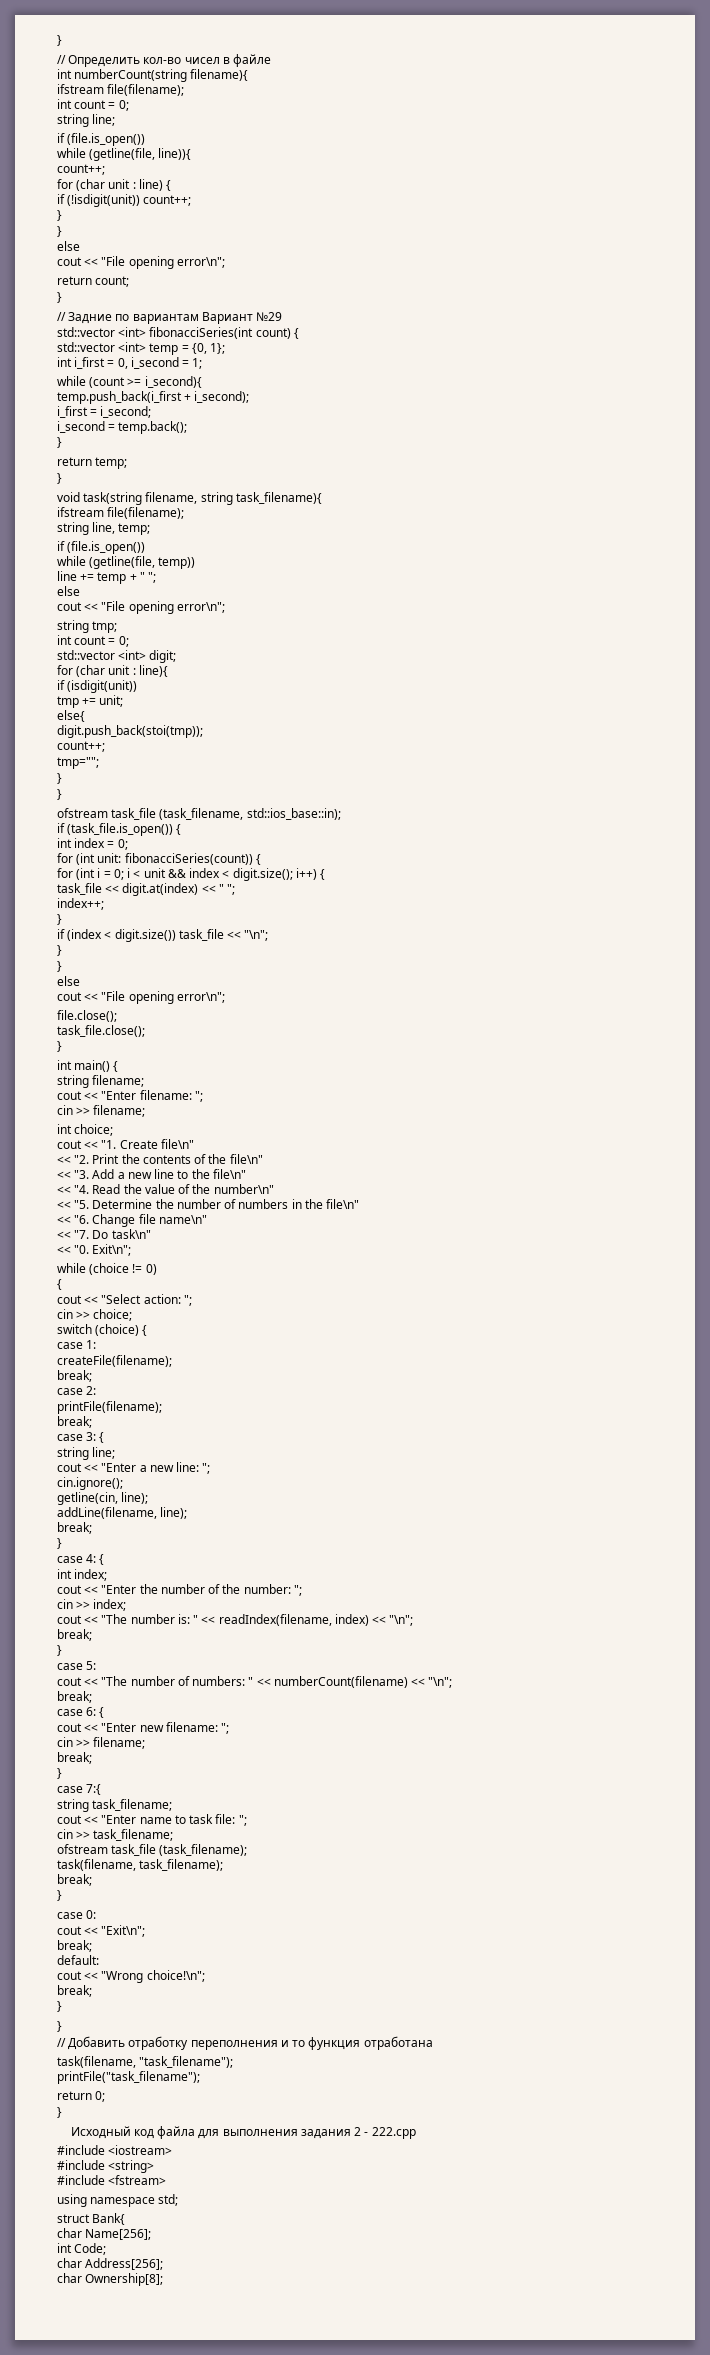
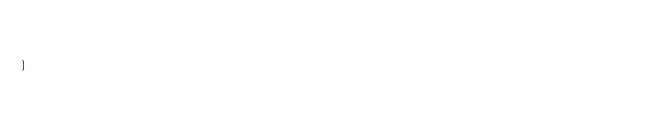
[57,35,62,46] [57,54,272,67] [57,69,249,82] [57,84,185,96] [57,99,129,111] [57,114,116,127] [57,133,146,146] [57,148,192,161] [57,164,105,175] [57,179,172,191] [57,194,192,207] [57,210,62,221] [57,226,62,237] [57,241,80,251] [57,256,225,269] [57,276,130,287] [57,292,62,303] [57,312,283,324] [57,327,299,339] [57,342,226,355] [57,357,203,369] [57,376,202,388] [57,391,250,404] [57,406,152,418] [57,421,188,434] [57,437,62,448] [57,457,128,469] [57,473,62,484] [57,492,322,505] [57,507,185,519] [57,522,151,535] [57,541,146,554] [57,556,196,569] [57,571,157,584] [57,586,80,596] [57,601,225,614] [57,620,118,633] [57,635,129,647] [57,650,177,663] [57,665,168,677] [57,680,138,693] [57,695,124,708] [57,710,85,722] [57,725,203,738] [57,741,105,752] [57,757,99,769] [57,773,62,784] [57,789,62,800] [57,808,341,820] [57,823,182,836] [57,838,128,850] [57,853,261,865] [57,868,326,881] [57,883,236,896] [57,898,104,910] [57,914,62,925] [57,929,269,942] [57,945,62,956] [57,961,62,972] [57,976,80,986] [57,991,225,1004] [57,1010,117,1022] [57,1025,145,1037] [57,1041,62,1052] [57,1060,119,1072] [57,1075,145,1088] [57,1090,203,1102] [57,1105,146,1117] [57,1124,114,1136] [57,1139,194,1149] [57,1154,263,1164] [57,1169,246,1179] [57,1184,274,1194] [57,1199,360,1209] [57,1214,207,1227] [57,1229,151,1239] [57,1244,132,1256] [57,1263,157,1275] [57,1279,62,1290] [57,1294,192,1306] [57,1309,133,1321] [57,1324,148,1336] [57,1340,97,1349] [57,1355,172,1367] [57,1370,92,1382] [57,1386,97,1395] [57,1401,162,1414] [57,1416,92,1428] [57,1432,105,1443] [57,1447,116,1460] [57,1462,211,1474] [57,1477,123,1490] [57,1492,149,1505] [57,1507,188,1519] [57,1522,92,1534] [57,1538,62,1549] [57,1554,105,1565] [57,1569,108,1581] [57,1584,302,1596] [57,1599,127,1611] [57,1614,414,1626] [57,1629,92,1641] [57,1645,62,1656] [57,1661,97,1670] [57,1676,453,1688] [57,1691,92,1703] [57,1707,105,1718] [57,1722,230,1734] [57,1737,146,1749] [57,1752,92,1764] [57,1768,62,1779] [57,1784,102,1795] [57,1799,173,1812] [57,1814,247,1826] [57,1829,174,1841] [57,1844,248,1856] [57,1859,224,1871] [57,1874,92,1886] [57,1890,62,1901] [57,1910,97,1919] [57,1925,146,1937] [57,1940,92,1952] [57,1955,99,1965] [57,1970,205,1983] [57,1985,92,1997] [57,2001,62,2012] [57,2021,62,2032] [57,2036,433,2050] [57,2056,234,2068] [57,2071,200,2084] [57,2091,106,2102] [57,2107,62,2118] [70,2126,416,2139] [57,2145,173,2155] [57,2160,155,2173] [57,2175,167,2185] [57,2194,179,2207] [57,2213,126,2225] [57,2228,152,2240] [57,2243,107,2255] [57,2258,164,2270] [57,2273,164,2286] } // // Определить кол-во чисел в файле // int numberCount(string filename){ // ifstream file(filename); // int count = 0; // string line; // if (file.is_open()) // while (getline(file, line)){ // count++; // for (char unit : line) { // if (!isdigit(unit)) count++; // } // } // else // cout << "File opening error\n"; // return count; // } // // Задние по вариантам Вариант №29 // std::vector <int> fibonacciSeries(int count) { // std::vector <int> temp = {0, 1}; // int i_first = 0, i_second = 1; // while (count >= i_second){ // temp.push_back(i_first + i_second); // i_first = i_second; // i_second = temp.back(); // } // return temp; // } // void task(string filename, string task_filename){ // ifstream file(filename); // string line, temp; // if (file.is_open()) // while (getline(file, temp)) // line += temp + " "; // else // cout << "File opening error\n"; // string tmp; // int count = 0; // std::vector <int> digit; // for (char unit : line){ // if (isdigit(unit)) // tmp += unit; // else{ // digit.push_back(stoi(tmp)); // count++; // tmp=""; // } // } // ofstream task_file (task_filename, std::ios_base::in); // if (task_file.is_open()) { // int index = 0; // for (int unit: fibonacciSeries(count)) { // for (int i = 0; i < unit && index < digit.size(); i++) { // task_file << digit.at(index) << " "; // index++; // } // if (index < digit.size()) task_file << "\n"; // } // } // else // cout << "File opening error\n"; // file.close(); // task_file.close(); // } // int main() { // string filename; // cout << "Enter filename: "; // cin >> filename; // int choice; // cout << "1. Create file\n" // << "2. Print the contents of the file\n" // << "3. Add a new line to the file\n" // << "4. Read the value of the number\n" // << "5. Determine the number of numbers in the file\n" // << "6. Change file name\n" // << "7. Do task\n" // << "0. Exit\n"; // while (choice != 0) // { // cout << "Select action: "; // cin >> choice; // switch (choice) { // case 1: // createFile(filename); // break; // case 2: // printFile(filename); // break; // case 3: { // string line; // cout << "Enter a new line: "; // cin.ignore(); // getline(cin, line); // addLine(filename, line); // break; // } // case 4: { // int index; // cout << "Enter the number of the number: "; // cin >> index; // cout << "The number is: " << readIndex(filename, index) << "\n"; // break; // } // case 5: // cout << "The number of numbers: " << numberCount(filename) << "\n"; // break; // case 6: { // cout << "Enter new filename: "; // cin >> filename; // break; // } // case 7:{ // string task_filename; // cout << "Enter name to task file: "; // cin >> task_filename; // ofstream task_file (task_filename); // task(filename, task_filename); // break; // } // case 0: // cout << "Exit\n"; // break; // default: // cout << "Wrong choice!\n"; // break; // } // } // // Добавить отработку переполнения и то функция отработана // task(filename, "task_filename"); // printFile("task_filename"); // return 0; // } // Исходный код файла для выполнения задания 2 - 222.cpp // #include <iostream> // #include <string> // #include <fstream> // using namespace std; // struct Bank{ // char Name[256]; // int Code; // char Address[256]; // char Ownership[8]; -> [21,60,26,71] }

